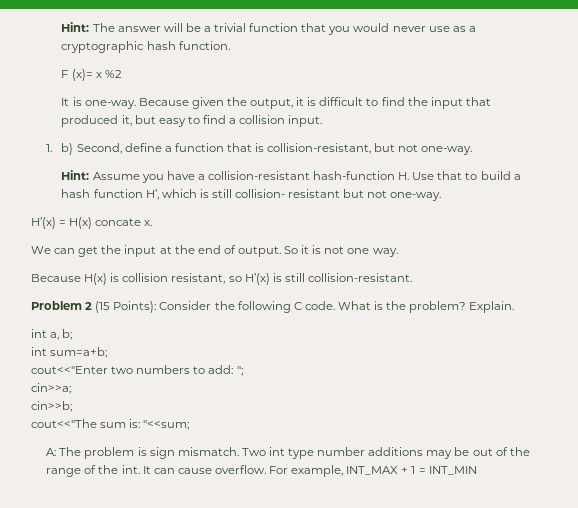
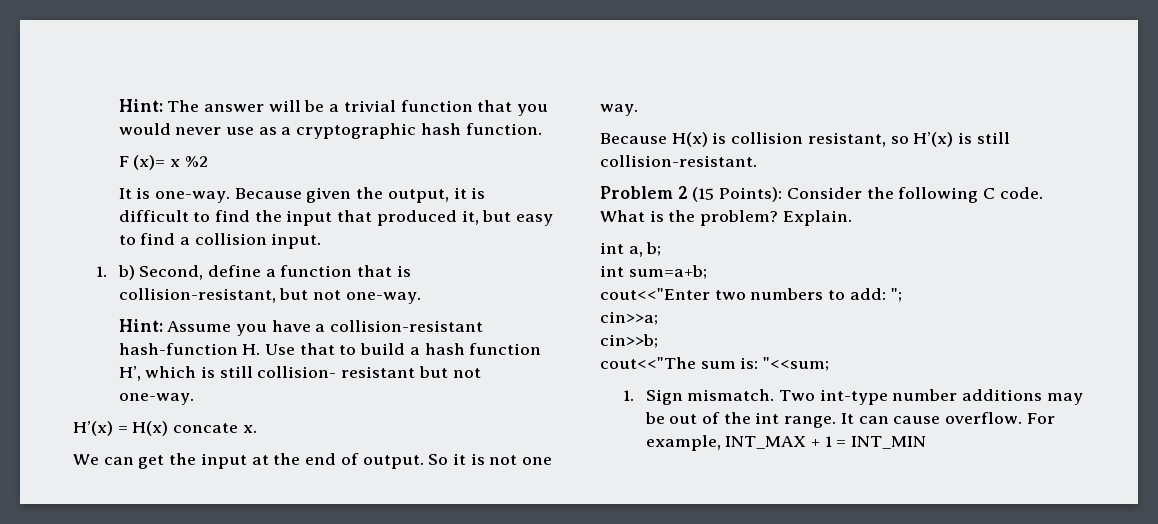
[46,447,315,459] A: The problem is sign mismatch. Two int type -> [622,389,888,405] 1. Sign mismatch. Two int-type
[46,465,140,477] range of the int. -> [755,412,837,428] int range.

